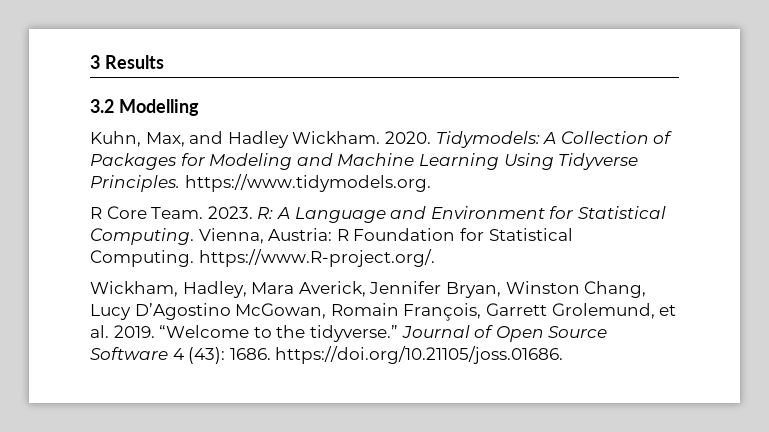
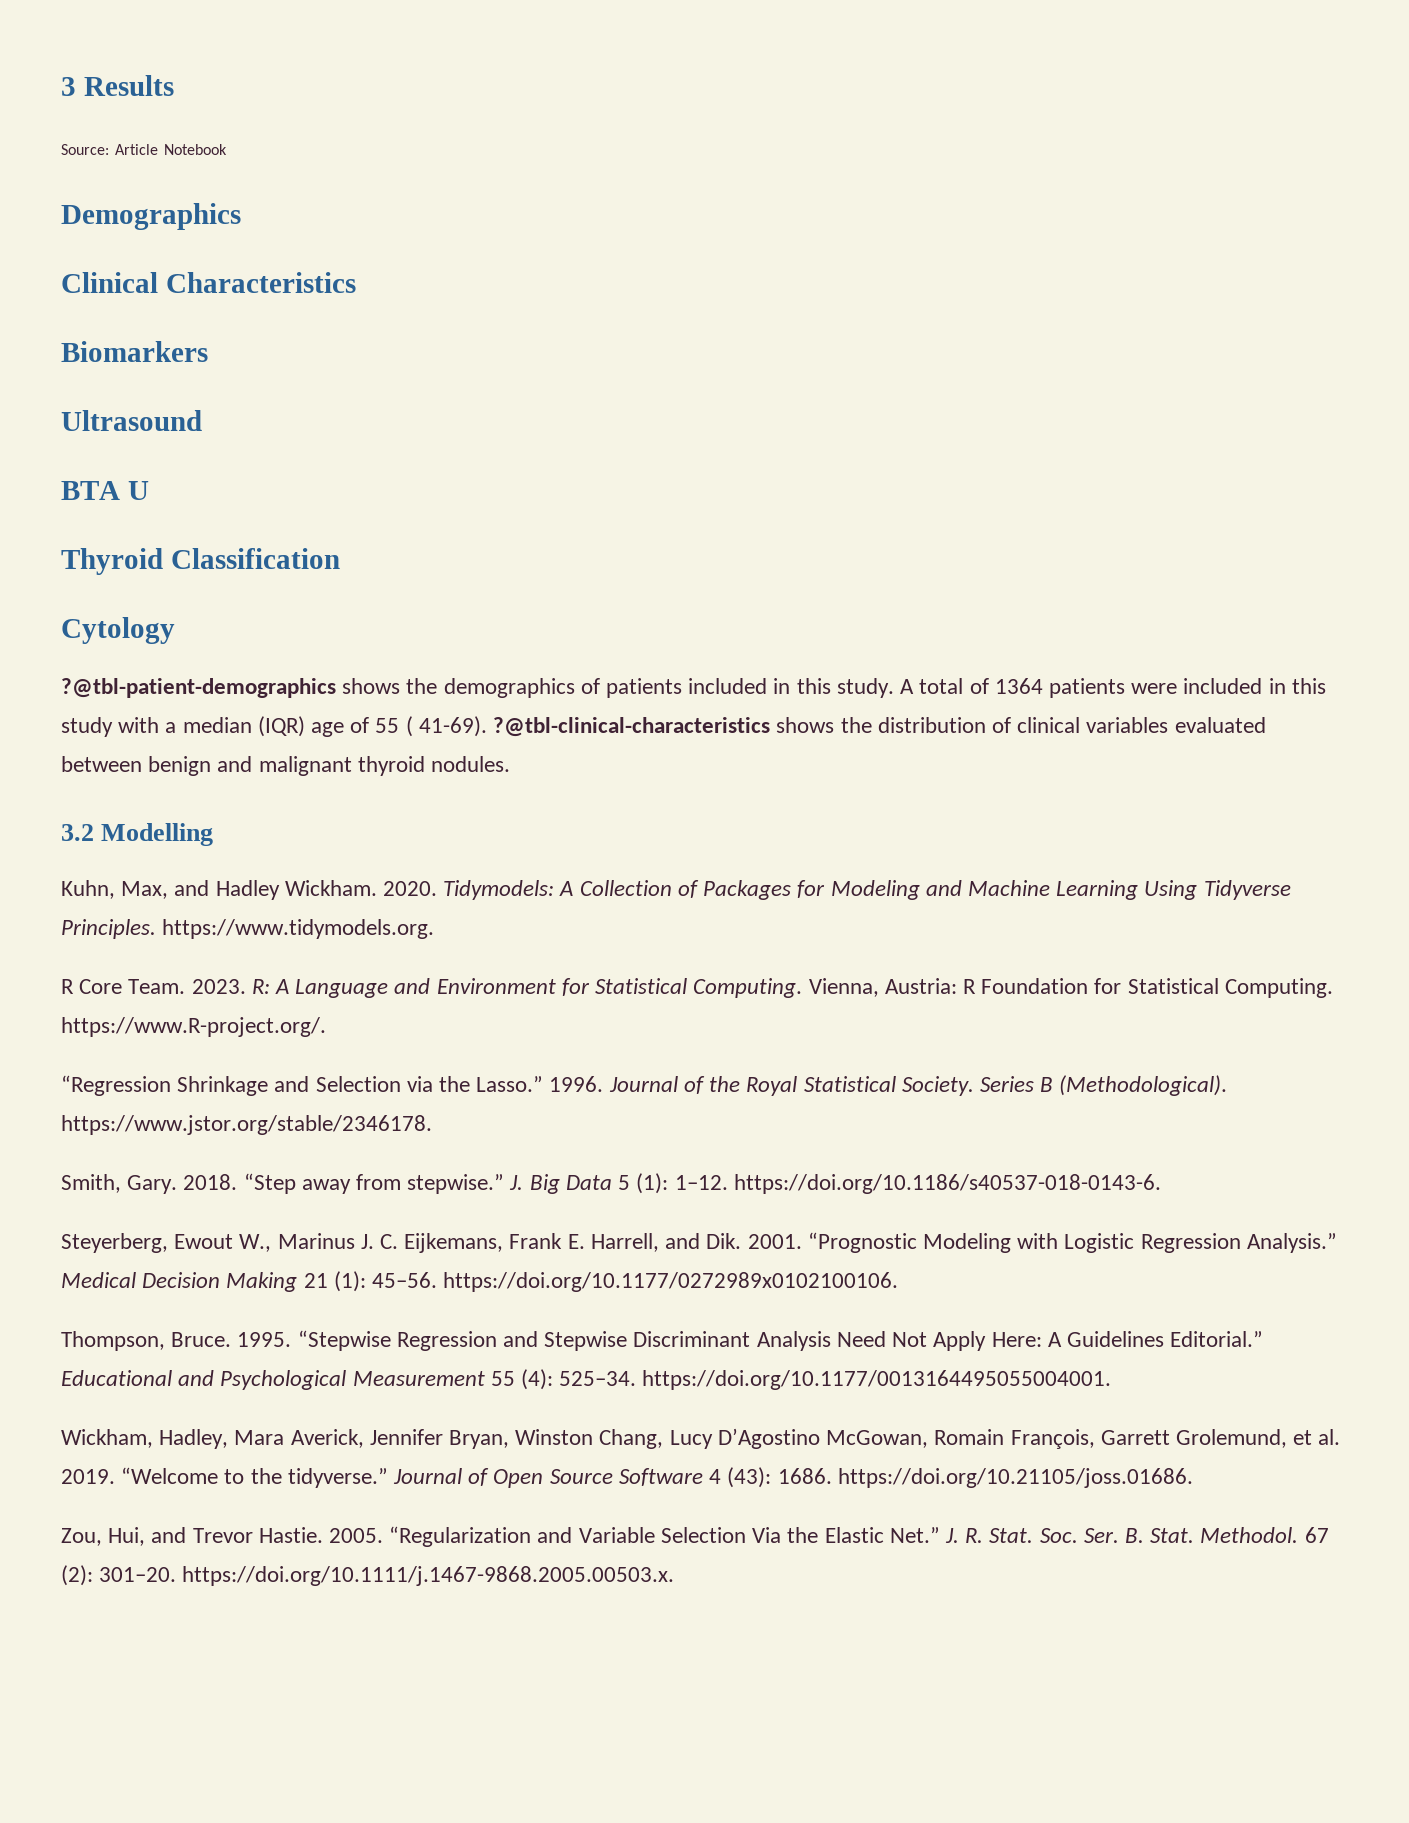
(164, 62) none -> [61,144,228,155] [61,203,241,230] [61,272,356,293] [61,341,208,362] [61,410,202,431] [61,481,149,500] [61,548,340,575] [61,617,175,644] [61,678,1326,698] [61,716,1266,737] [61,756,511,776] // Source: Article Notebook // Demographics // Clinical Characteristics // Biomarkers // Ultrasound // BTA U // Thyroid Classification // Cytology // ?@tbl-patient-demographics shows the demographics of patients included in this study. A total of 1364 patients were included in this study with a median (IQR) age of 55 ( 41-69). ?@tbl-clinical-characteristics shows the distribution of clinical variables evaluated between benign and malignant thyroid nodules.
(435, 258) none -> [61,1075,1228,1096] [61,1115,432,1135] [61,1173,1161,1194] [61,1232,1337,1253] [61,1271,899,1292] [61,1330,1264,1351] [61,1369,1112,1390] // “Regression Shrinkage and Selection via the Lasso.” 1996. Journal of the Royal Statistical Society. Series B (Methodological). https://www.jstor.org/stable/2346178. // Smith, Gary. 2018. “Step away from stepwise.” J. Big Data 5 (1): 1–12. https://doi.org/10.1186/s40537-018-0143-6. // Steyerberg, Ewout W., Marinus J. C. Eijkemans, Frank E. Harrell, and Dik. 2001. “Prognostic Modeling with Logistic Regression Analysis.” Medical Decision Making 21 (1): 45–56. https://doi.org/10.1177/0272989x0102100106. // Thompson, Bruce. 1995. “Stepwise Regression and Stepwise Discriminant Analysis Need Not Apply Here: A Guidelines Editorial.” Educational and Psychological Measurement 55 (4): 525–34. https://doi.org/10.1177/0013164495055004001.
(564, 355) none -> [61,1526,1329,1547] [61,1565,675,1586] // Zou, Hui, and Trevor Hastie. 2005. “Regularization and Variable Selection Via the Elastic Net.” J. R. Stat. Soc. Ser. B. Stat. Methodol. 67 (2): 301–20. https://doi.org/10.1111/j.1467-9868.2005.00503.x.

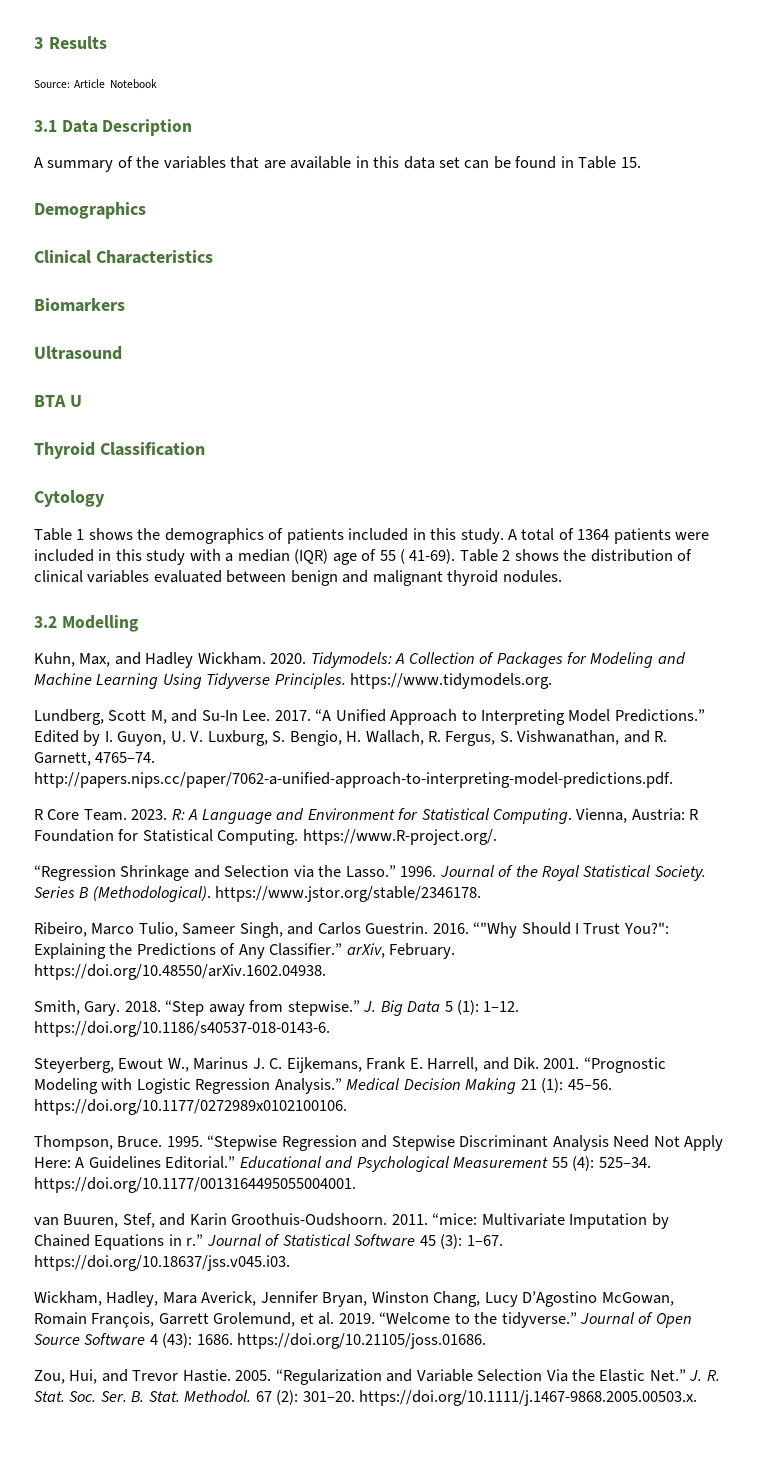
(228, 149) none -> [34,119,193,136] [34,156,641,172] // 3.1 Data Description // A summary of the variables that are available in this data set can be found in Table 15.
[61,678,336,698] ?@tbl-patient-demographics -> [34,528,85,541] Table 1
[493,717,771,737] ?@tbl-clinical-characteristics -> [459,549,511,562] Table 2
(435, 929) none -> [34,709,705,725] [34,730,668,746] [34,752,156,766] [34,772,673,788] // Lundberg, Scott M, and Su-In Lee. 2017. “A Unified Approach to Interpreting Model Predictions.” Edited by I. Guyon, U. V. Luxburg, S. Bengio, H. Wallach, R. Fergus, S. Vishwanathan, and R. Garnett, 4765–74. http://papers.nips.cc/paper/7062-a-unified-approach-to-interpreting-model-predictions.pdf.
(432, 1125) none -> [34,922,669,938] [34,943,456,959] [34,964,326,980] // Ribeiro, Marco Tulio, Sameer Singh, and Carlos Guestrin. 2016. “"Why Should I Trust You?": Explaining the Predictions of Any Classifier.” arXiv, February. https://doi.org/10.48550/arXiv.1602.04938.
(1112, 1380) none -> [34,1213,669,1229] [34,1234,503,1250] [34,1255,290,1271] // van Buuren, Stef, and Karin Groothuis-Oudshoorn. 2011. “mice: Multivariate Imputation by Chained Equations in r.” Journal of Statistical Software 45 (3): 1–67. https://doi.org/10.18637/jss.v045.i03.

